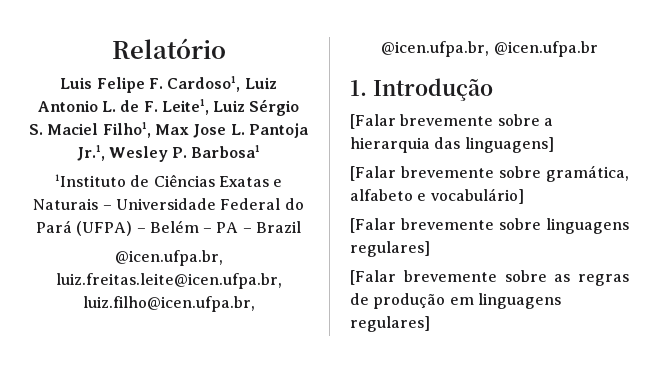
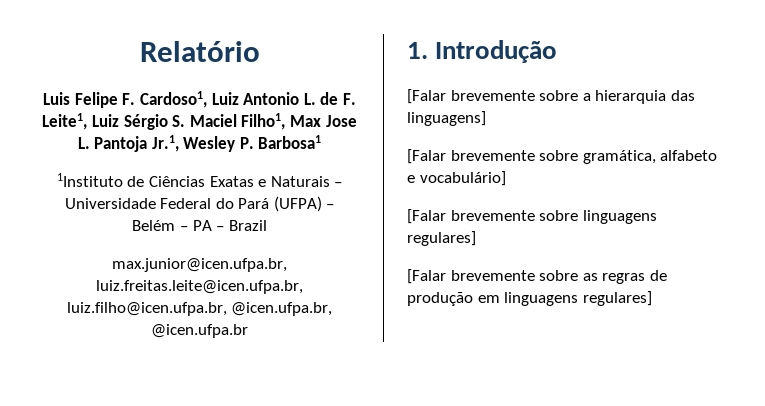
[114,250,223,266] @icen.ufpa.br, -> [112,258,287,272] max.junior@icen.ufpa.br,

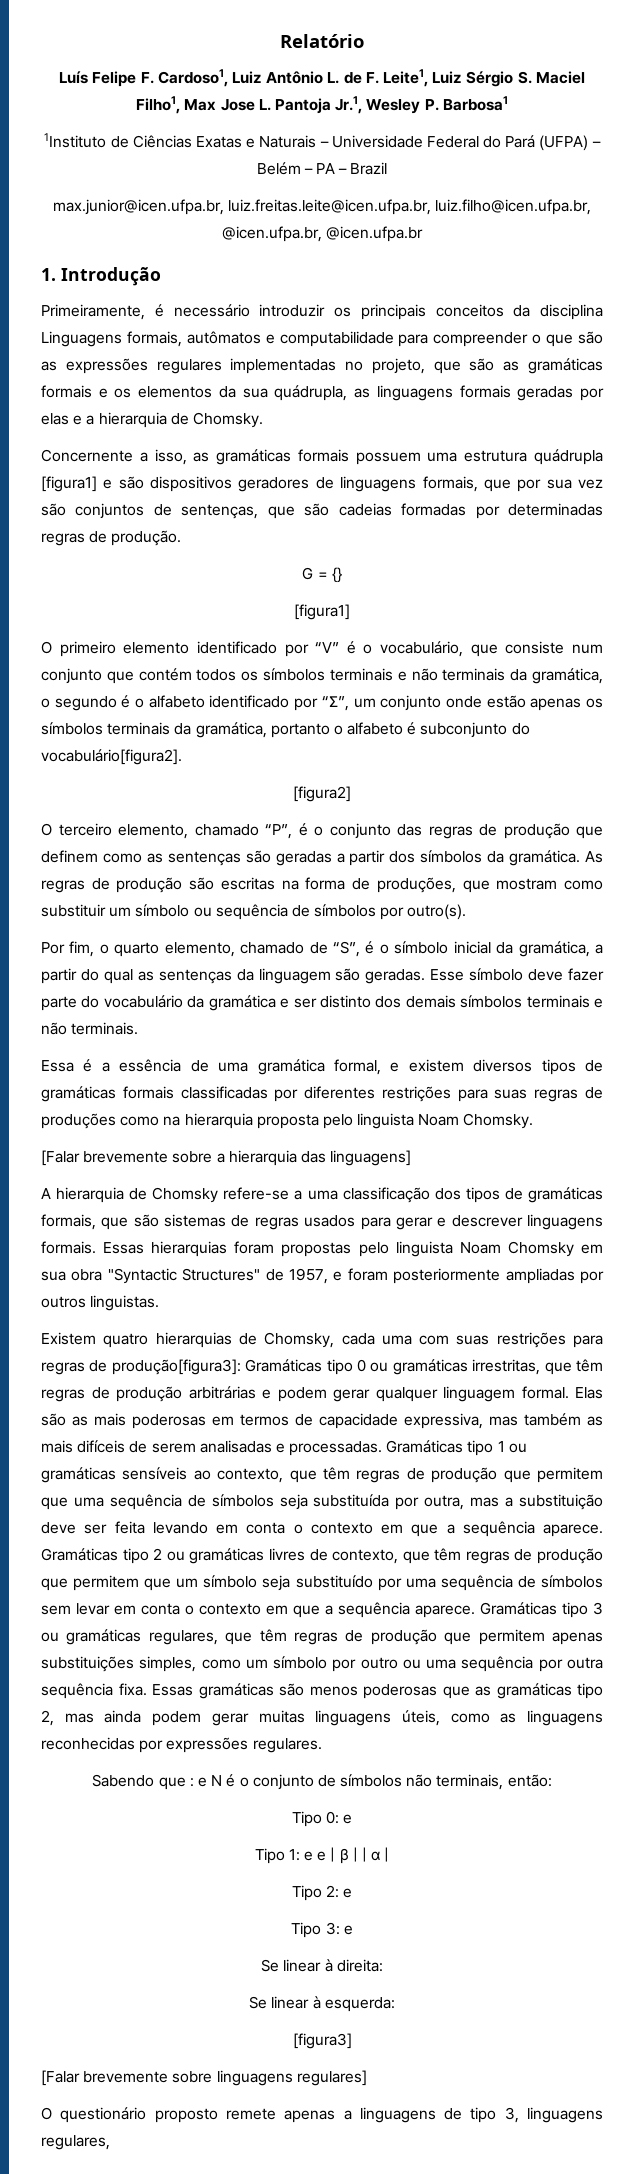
[43,92,71,105] Luis -> [59,71,89,84] Luís
[243,92,300,105] Antonio -> [266,71,324,84] Antônio
(558, 51) none -> [41,304,603,320] [41,331,604,347] [41,358,603,374] [41,385,605,401] [41,412,263,428] [41,449,603,465] [41,476,604,492] [41,503,604,519] [41,530,182,546] [302,567,342,583] [294,604,350,620] [41,641,603,657] [41,668,603,684] [41,695,603,711] [41,722,530,738] [41,749,182,765] [293,786,351,802] [41,823,603,839] [41,850,604,866] [41,877,604,893] [41,904,467,920] [41,941,604,957] [41,968,605,984] [41,995,603,1011] [41,1022,139,1035] [41,1059,604,1075] [41,1086,603,1102] [41,1113,534,1129] // Primeiramente, é necessário introduzir os principais conceitos da disciplina Linguagens formais, autômatos e computabilidade para compreender o que são as expressões regulares implementadas no projeto, que são as gramáticas formais e os elementos da sua quádrupla, as linguagens formais geradas por elas e a hierarquia de Chomsky. // Concernente a isso, as gramáticas formais possuem uma estrutura quádrupla [figura1] e são dispositivos geradores de linguagens formais, que por sua vez são conjuntos de sentenças, que são cadeias formadas por determinadas regras de produção. // G = {} // [figura1] // O primeiro elemento identificado por “V” é o vocabulário, que consiste num conjunto que contém todos os símbolos terminais e não terminais da gramática, o segundo é o alfabeto identificado por “Σ”, um conjunto onde estão apenas os símbolos terminais da gramática, portanto o alfabeto é subconjunto do vocabulário[figura2]. // [figura2] // O terceiro elemento, chamado “P”, é o conjunto das regras de produção que definem como as sentenças são geradas a partir dos símbolos da gramática. As regras de produção são escritas na forma de produções, que mostram como substituir um símbolo ou sequência de símbolos por outro(s). // Por fim, o quarto elemento, chamado de “S”, é o símbolo inicial da gramática, a partir do qual as sentenças da linguagem são geradas. Esse símbolo deve fazer parte do vocabulário da gramática e ser distinto dos demais símbolos terminais e não terminais. // Essa é a essência de uma gramática formal, e existem diversos tipos de gramáticas formais classificadas por diferentes restrições para suas regras de produções como na hierarquia proposta pelo linguista Noam Chomsky.
[407,149,718,164] [407,171,506,186] [Falar brevemente sobre gramática, alfabeto e vocabulário] -> [41,1187,604,1203] [41,1214,604,1230] [41,1241,604,1257] [41,1268,604,1284] [41,1295,160,1311] [41,1332,603,1348] [41,1359,603,1375] [41,1386,603,1402] [41,1413,603,1429] [41,1440,527,1456] [41,1467,603,1483] [41,1494,604,1510] [41,1521,603,1537] [41,1548,603,1564] [41,1575,603,1591] [41,1602,603,1618] [41,1629,603,1645] [41,1656,603,1672] [41,1683,603,1699] [41,1710,603,1726] [41,1737,322,1753] [92,1774,552,1790] [291,1811,353,1827] [254,1847,390,1864] [291,1885,353,1901] [291,1922,353,1938] [261,1959,383,1972] [249,1996,395,2012] [292,2033,352,2049] A hierarquia de Chomsky refere-se a uma classificação dos tipos de gramáticas formais, que são sistemas de regras usados para gerar e descrever linguagens formais. Essas hierarquias foram propostas pelo linguista Noam Chomsky em sua obra "Syntactic Structures" de 1957, e foram posteriormente ampliadas por outros linguistas. // Existem quatro hierarquias de Chomsky, cada uma com suas restrições para regras de produção[figura3]: Gramáticas tipo 0 ou gramáticas irrestritas, que têm regras de produção arbitrárias e podem gerar qualquer linguagem formal. Elas são as mais poderosas em termos de capacidade expressiva, mas também as mais difíceis de serem analisadas e processadas. Gramáticas tipo 1 ou gramáticas sensíveis ao contexto, que têm regras de produção que permitem que uma sequência de símbolos seja substituída por outra, mas a substituição deve ser feita levando em conta o contexto em que a sequência aparece. Gramáticas tipo 2 ou gramáticas livres de contexto, que têm regras de produção que permitem que um símbolo seja substituído por uma sequência de símbolos sem levar em conta o contexto em que a sequência aparece. Gramáticas tipo 3 ou gramáticas regulares, que têm regras de produção que permitem apenas substituições simples, como um símbolo por outro ou uma sequência por outra sequência fixa. Essas gramáticas são menos poderosas que as gramáticas tipo 2, mas ainda podem gerar muitas linguagens úteis, como as linguagens reconhecidas por expressões regulares. // Sabendo que : e N é o conjunto de símbolos não terminais, então: // Tipo 0: e // Tipo 1: e e | β | | α | // Tipo 2: e // Tipo 3: e // Se linear à direita: // Se linear à esquerda: // [figura3]
[407,269,667,284] [407,291,652,306] [Falar brevemente sobre as regras de produção em linguagens regulares] -> [41,2107,603,2123] [41,2135,110,2150] O questionário proposto remete apenas a linguagens de tipo 3, linguagens regulares,

